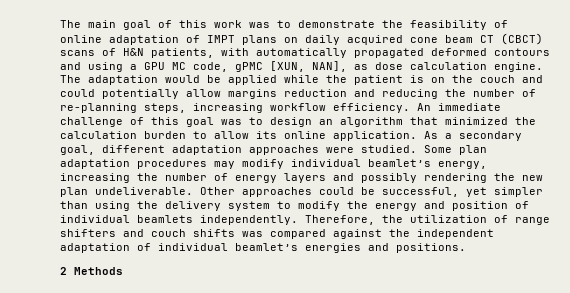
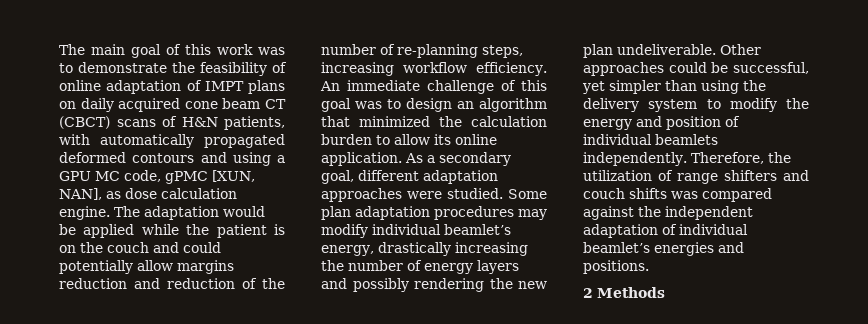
[382,89,438,99] reducing -> [167,278,257,289] reduction of
(487, 165) none -> [377,242,451,256] drastically

